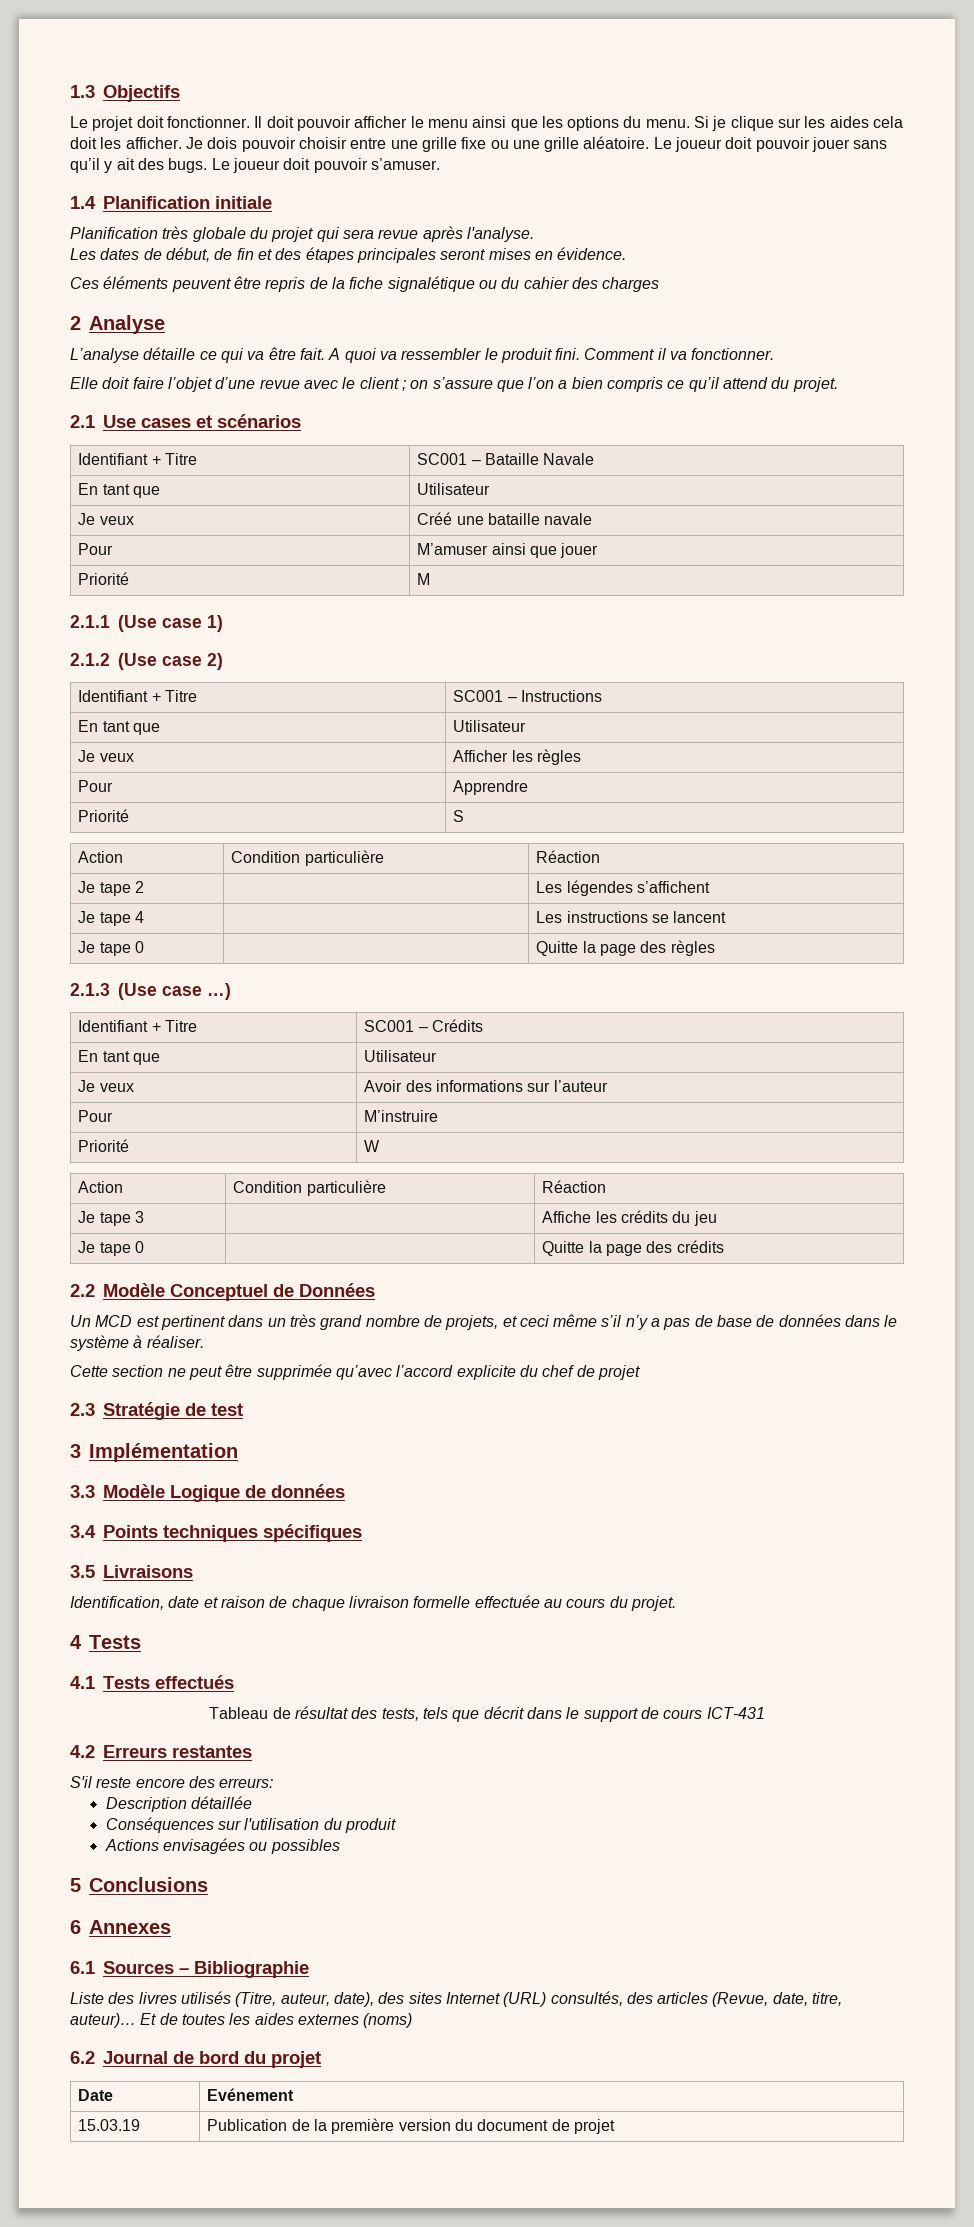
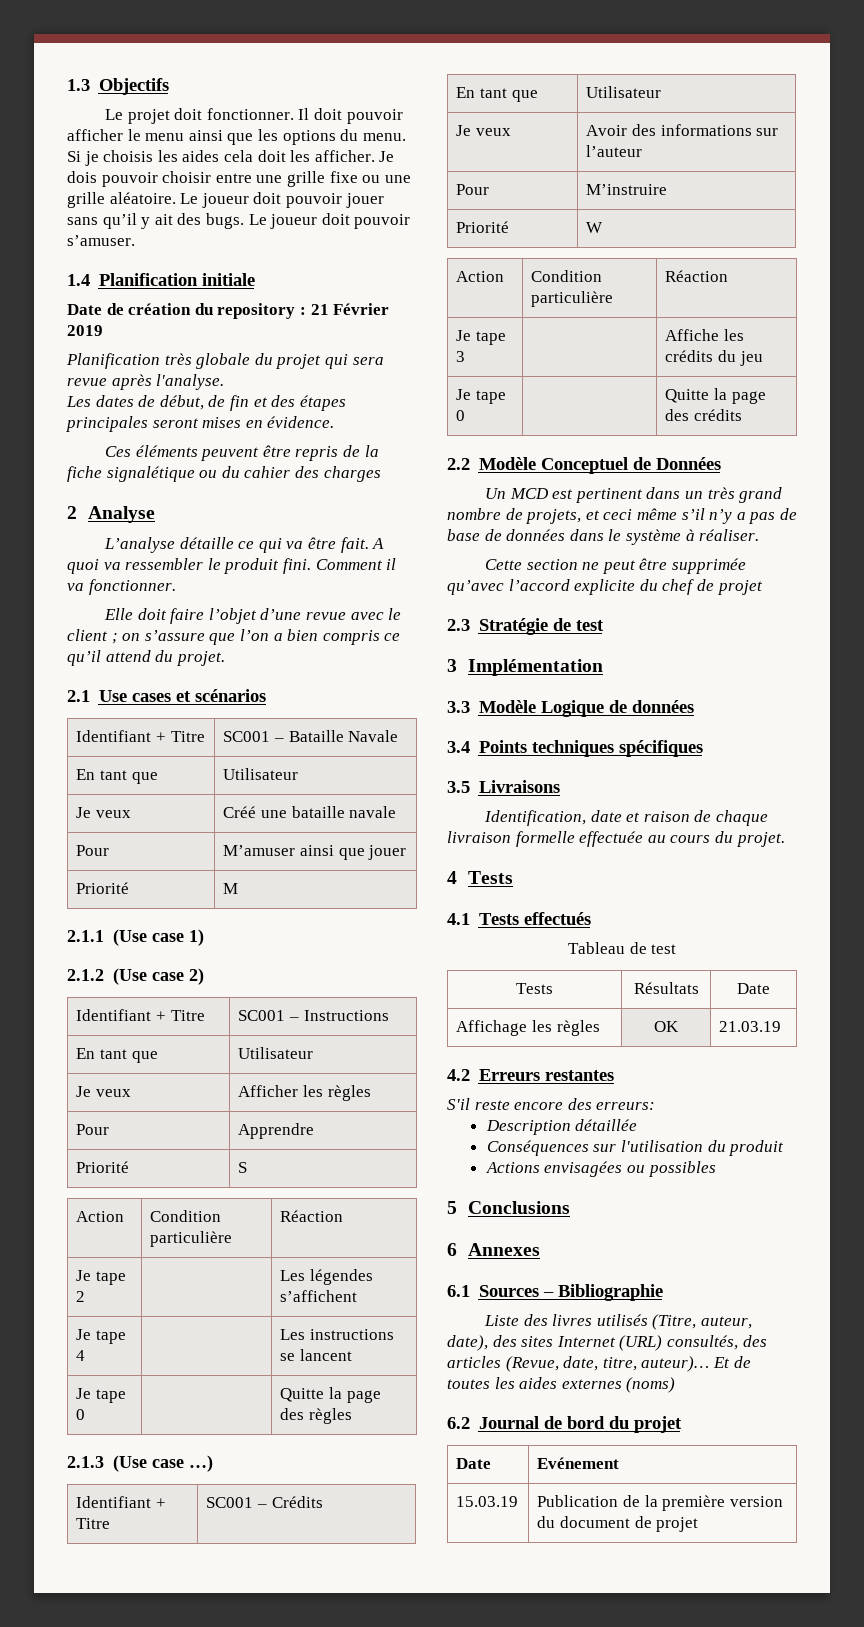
[730,116,802,131] clique sur -> [103,150,154,162] choisis
(272, 202) none -> [67,303,390,319] [67,325,103,336] // Date de création du repository : 21 Février 2019
[295,1706,765,1722] résultat des tests, tels que décrit dans le support de cours ICT-431 -> [651,944,677,954] [516,983,553,994] [633,982,699,994] [737,983,770,994] [456,1020,600,1036] [654,1021,679,1032] [719,1021,782,1032] test // Tests | Résultats | Date // Affichage les règles | OK | 21.03.19

